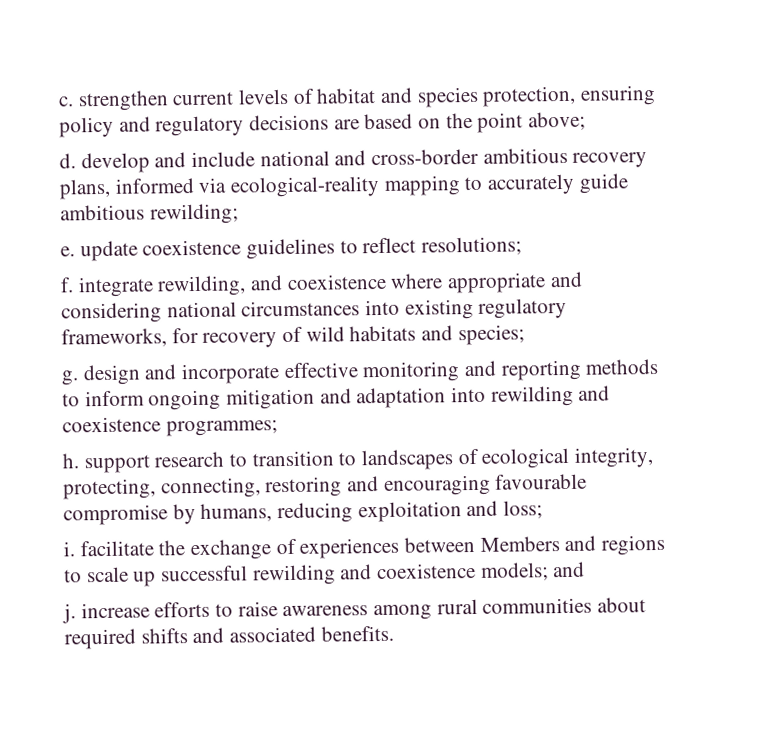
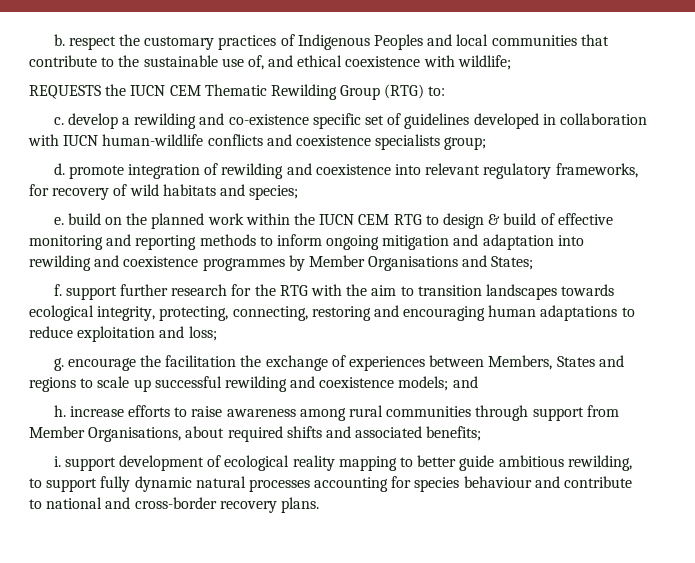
[58,84,657,112] [59,111,587,138] [59,147,648,174] [59,173,629,200] [60,203,239,225] [60,236,523,262] [60,271,583,298] [61,298,474,324] c. strengthen current levels of habitat and species protection, ensuring policy and regulatory decisions are based on the point above; // d. develop and include national and cross-border ambitious recovery plans, informed via ecological-reality mapping to accurately guide ambitious rewilding; // e. update coexistence guidelines to reflect resolutions; // f. integrate rewilding, and coexistence where appropriate and considering national circumstances into existing -> [53,34,609,50] [29,55,511,70] [29,84,446,100] [53,113,647,129] [28,134,487,150] [53,163,481,179] b. respect the customary practices of Indigenous Peoples and local communities that contribute to the sustainable use of, and ethical coexistence with wildlife; // REQUESTS the IUCN CEM Thematic Rewilding Group (RTG) to: // c. develop a rewilding and co-existence specific set of guidelines developed in collaboration with IUCN human-wildlife conflicts and coexistence specialists group; // d. promote integration of rewilding and coexistence into relevant
[61,363,281,386] g. design and incorporate -> [53,213,555,229] e. build on the planned work within the IUCN CEM RTG to design & build of
[165,420,278,437] [62,448,479,474] programmes; // h. support research to transition to landscapes of -> [202,255,534,271] [53,284,615,300] programmes by Member Organisations and States; // f. support further research for the RTG with the aim to transition landscapes towards
[495,473,588,490] [63,502,354,526] favourable compromise by humans, reducing -> [488,305,635,321] [29,326,73,338] human adaptations to reduce
[63,540,154,557] i. facilitate -> [53,355,237,371] g. encourage the facilitation
[479,536,560,552] Members -> [488,355,595,370] Members, States
[62,603,76,624] j. -> [53,405,66,417] h.
(593, 605) none -> [475,405,619,421] [29,426,182,442] through support from Member Organisations,
[320,625,394,642] benefits. -> [426,426,482,441] [53,455,632,471] [29,476,633,492] [29,497,319,513] benefits; // i. support development of ecological reality mapping to better guide ambitious rewilding, to support fully dynamic natural processes accounting for species behaviour and contribute to national and cross-border recovery plans.

